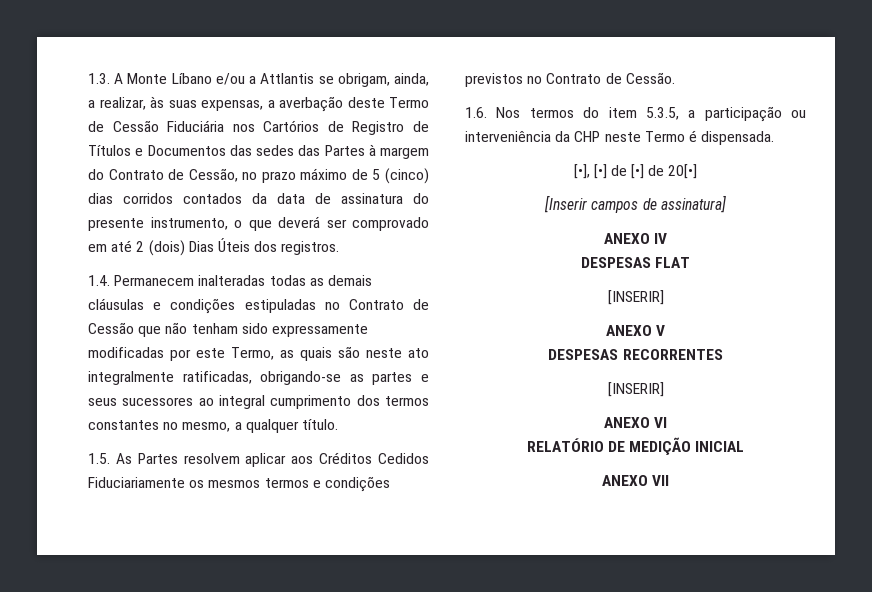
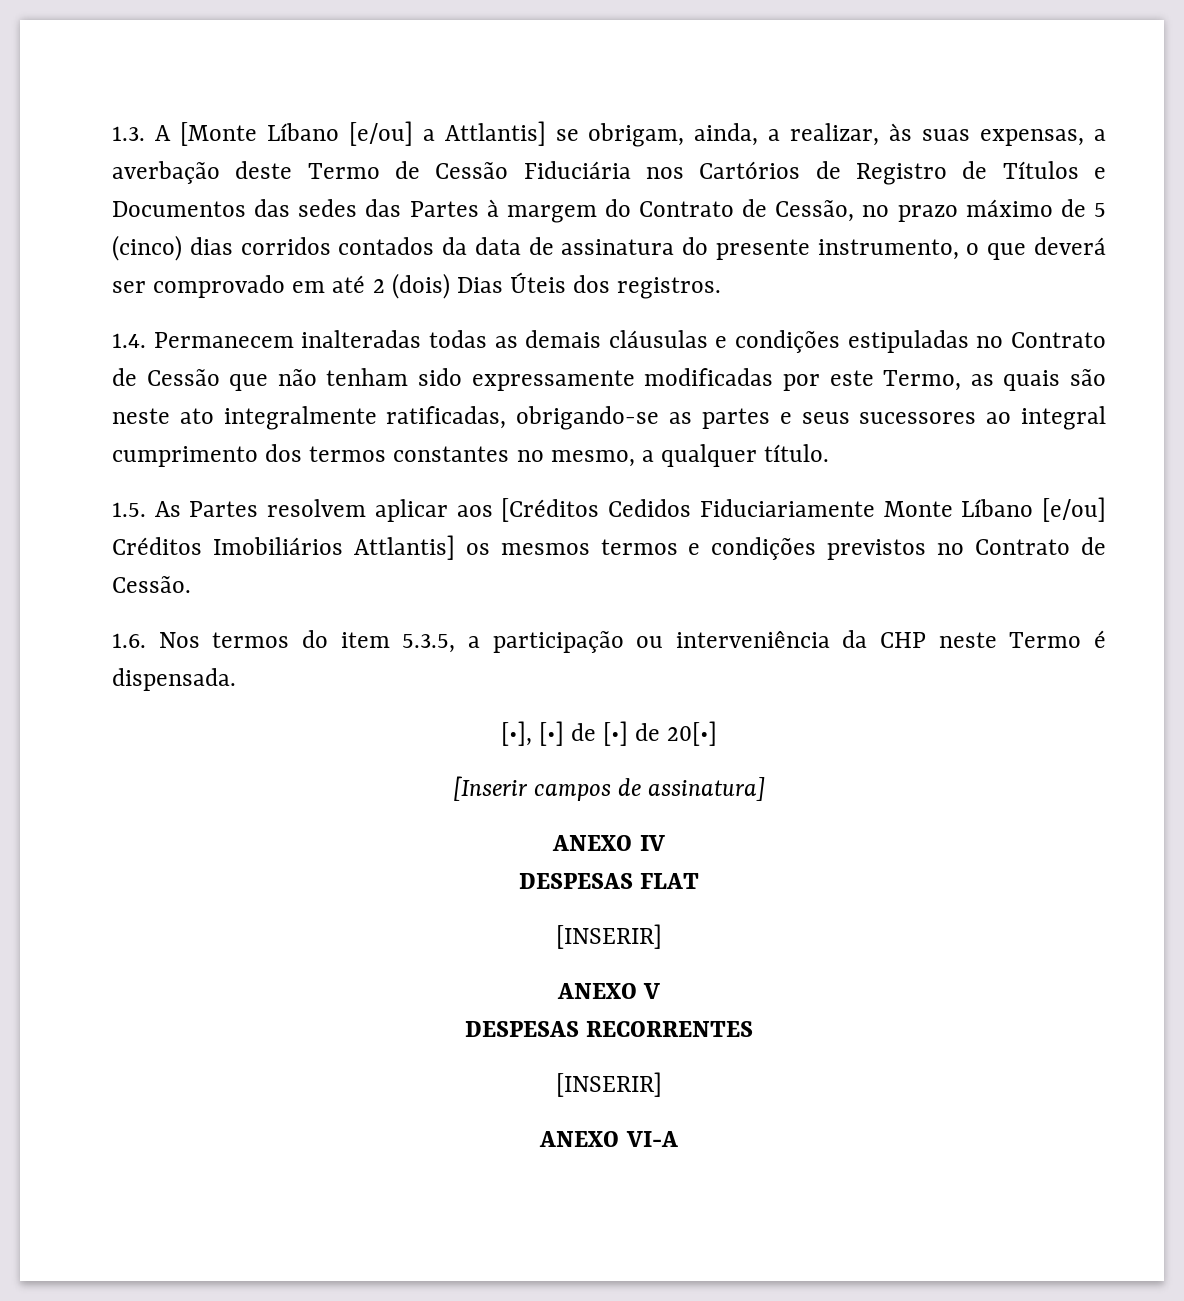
[127,73,315,85] Monte Líbano e/ou a Attlantis -> [179,121,546,146] [Monte Líbano [e/ou] a Attlantis]
[319,452,373,464] Créditos -> [501,498,600,522] [Créditos
(185, 482) none -> [883,497,1106,522] [112,535,455,560] Monte Líbano [e/ou] Créditos Imobiliários Attlantis]
[654,417,668,428] [526,437,745,455] [601,475,670,486] VI // RELATÓRIO DE MEDIÇÃO INICIAL // ANEXO VII -> [625,1131,678,1147] VI-A

